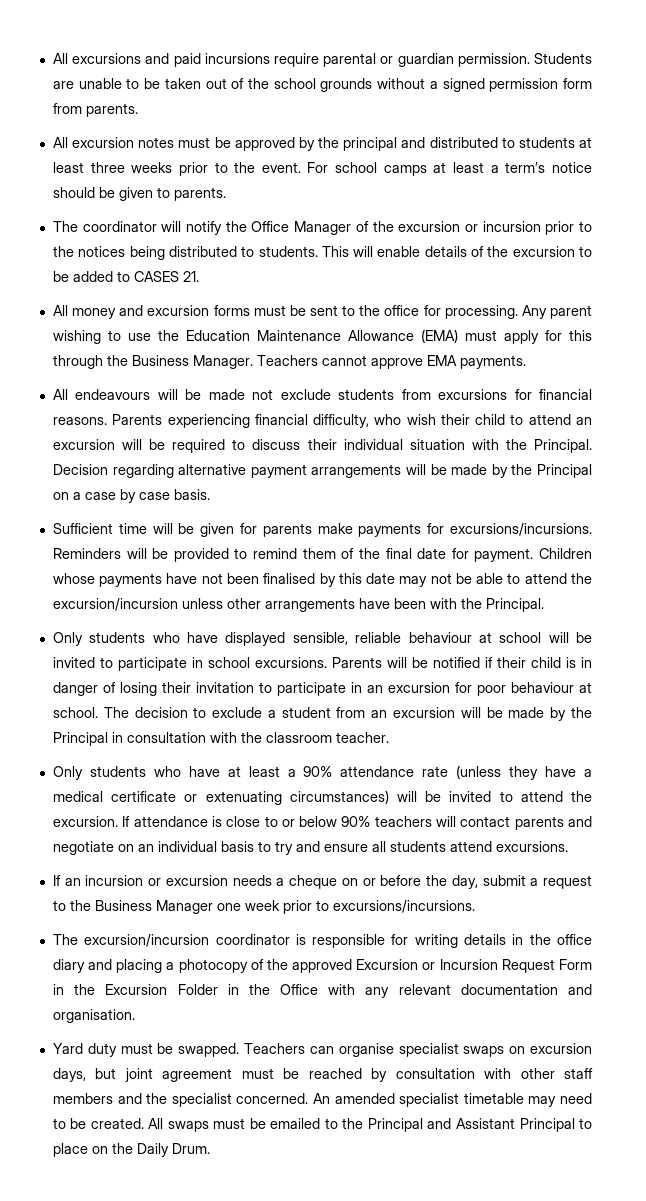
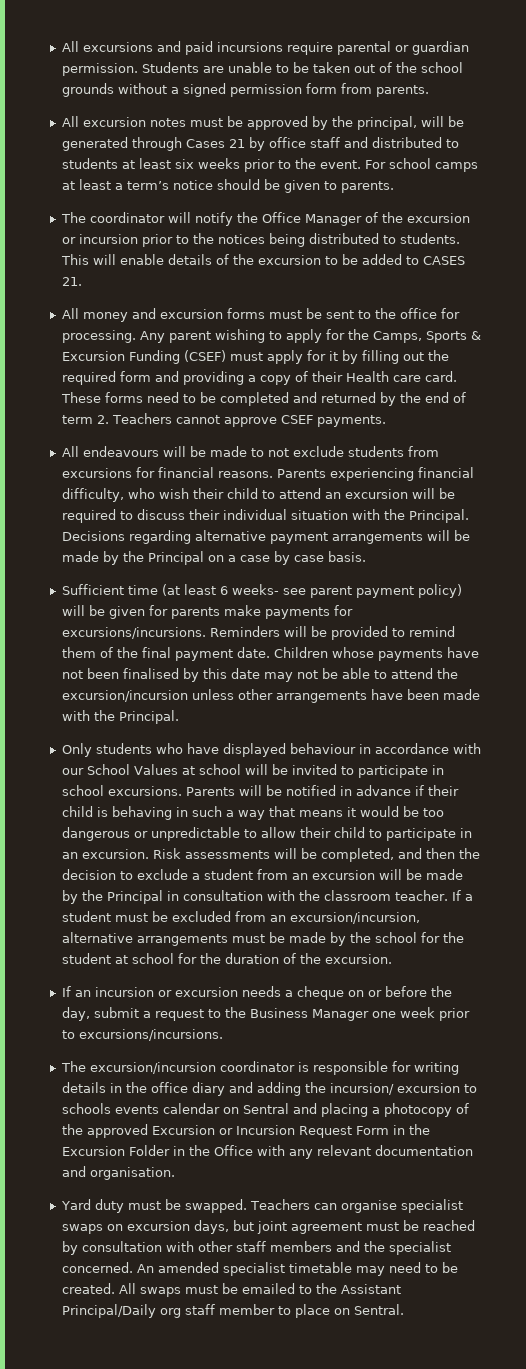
[343,137,398,151] principal -> [356,116,464,130] [61,137,340,151] principal, will be generated through Cases 21 by office staff
[90,162,125,173] three -> [174,159,194,169] six
[127,329,592,344] [52,355,253,369] use the Education Maintenance Allowance (EMA) must apply for this through the Business Manager. -> [285,329,481,343] [61,350,449,364] [61,371,457,385] [60,392,466,406] [61,415,109,424] apply for the Camps, Sports & Excursion Funding (CSEF) must apply for it by filling out the required form and providing a copy of their Health care card. These forms need to be completed and returned by the end of term 2.
[426,355,457,366] EMA -> [280,415,313,424] CSEF
(245, 394) none -> [250,448,264,457] to
[52,464,108,475] Decision -> [61,531,125,541] Decisions
(147, 528) none -> [161,584,462,598] (at least 6 weeks- see parent payment policy)
[417,548,534,562] date for payment. -> [174,647,270,661] payment date.
(426, 603) none -> [442,689,480,700] made
[292,632,472,645] sensible, reliable behaviour -> [289,743,481,754] [61,764,178,775] behaviour in accordance with our School Values
(480, 662) none -> [339,785,411,796] in advance
[581,657,592,668] [52,682,592,696] [52,707,129,718] in danger of losing their invitation to participate in an excursion for poor behaviour at school. The -> [111,806,444,820] [61,827,472,841] [61,848,480,862] behaving in such a way that means it would be too dangerous or unpredictable to allow their child to participate in an excursion. Risk assessments will be completed, and then the
[52,765,592,780] [52,790,592,805] [52,816,592,830] [52,841,568,855] // Only students who have at least a 90% attendance rate (unless they have a medical certificate or extenuating circumstances) will be invited to attend the excursion. If attendance is close to or below 90% teachers will contact parents and negotiate on an individual basis to try and ensure all students attend excursions. -> [451,890,473,901] [61,911,420,924] [61,932,464,946] [61,953,392,964] If a student must be excluded from an excursion/incursion, alternative arrangements must be made by the school for the student at school for the duration of the excursion.
(113, 964) none -> [256,1082,477,1096] [61,1103,317,1114] adding the incursion/ excursion to schools events calendar on Sentral and
[367,1118,592,1132] [52,1143,210,1157] Principal and Assistant Principal to place on the Daily Drum. -> [340,1284,401,1294] [61,1304,404,1318] Assistant Principal/Daily org staff member to place on Sentral.

